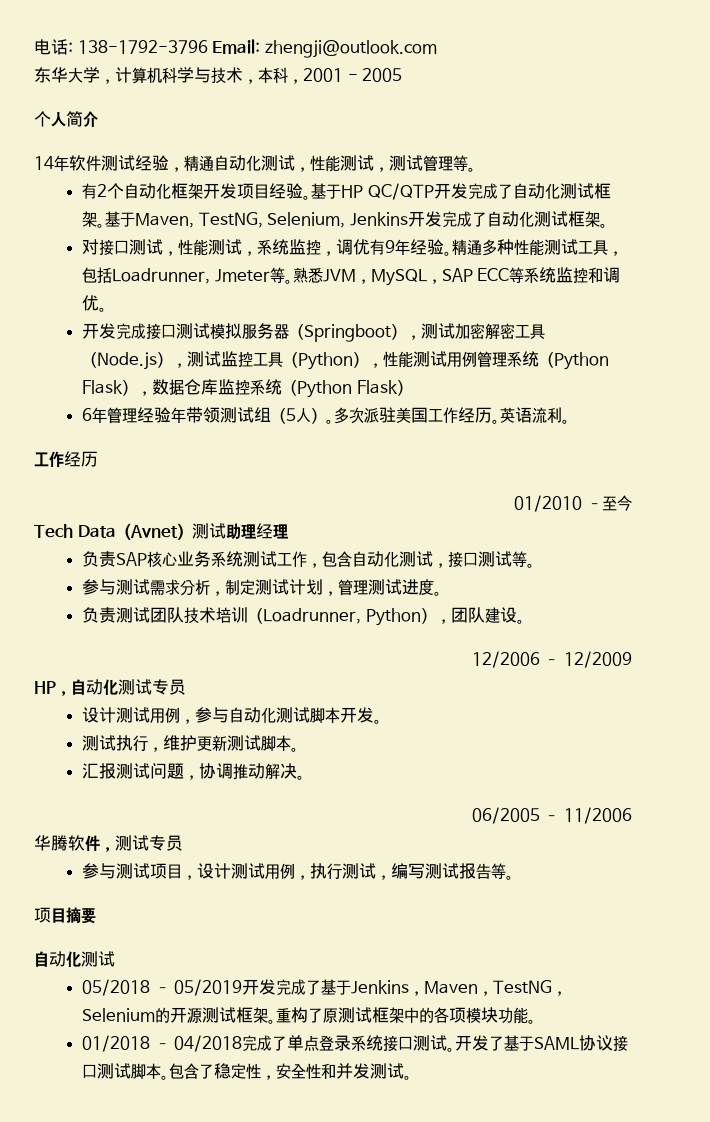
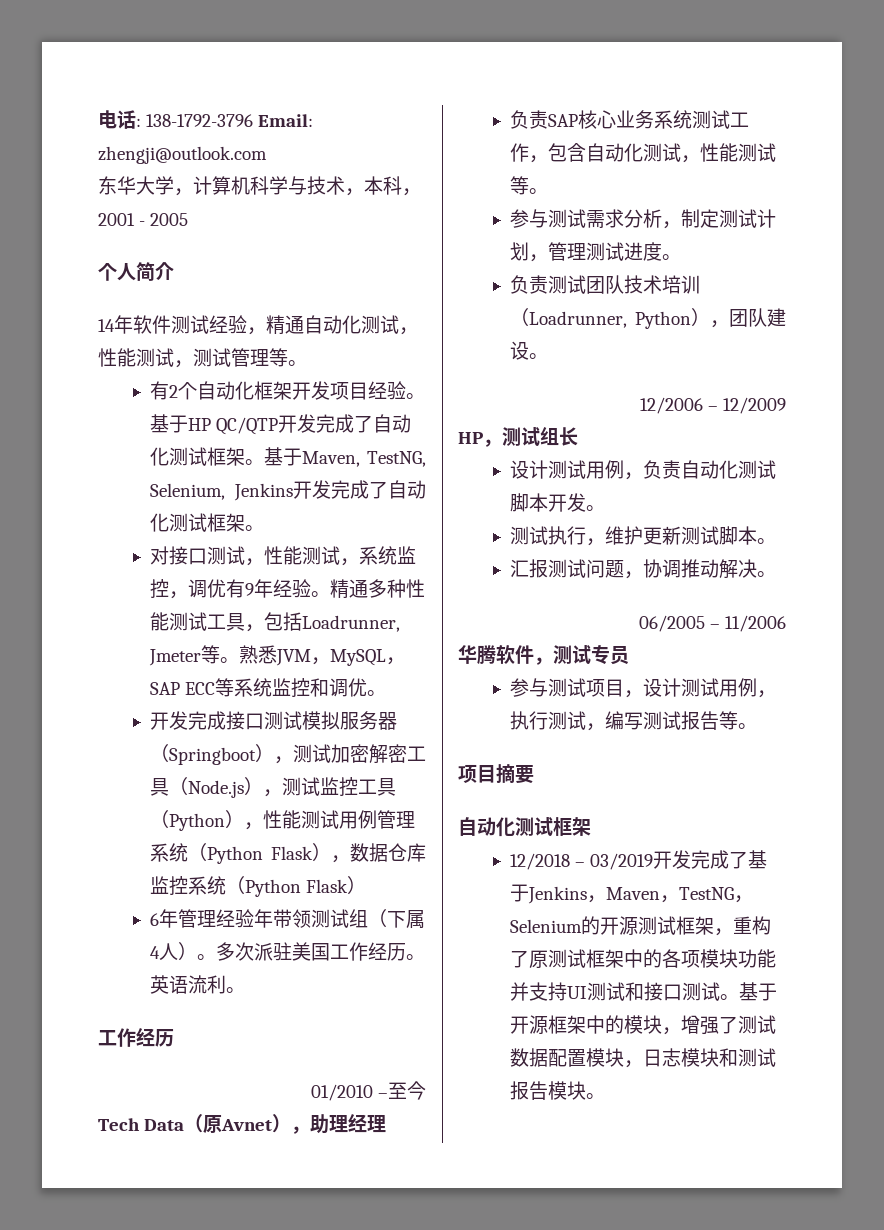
[286,408,297,421] 5 -> [386,910,425,929] [149,946,160,959] 下属4
[129,523,226,540] Avnet）测试 -> [203,1114,311,1134] 原Avnet），
[448,551,479,568] 接口 -> [699,143,738,162] 性能
[71,679,186,695] [82,707,230,724] 自动化测试专员 // 设计测试用例，参与 -> [502,427,578,446] [509,460,681,480] 测试组长 // 设计测试用例，负责
[82,979,243,996] // 05/2018 – 05/2019 -> [553,817,591,836] [509,853,654,870] 框架 // 12/2018 – 03/2019
[268,1019,277,1024] 。 -> [713,928,733,936] ，
[528,1019,537,1024] [82,1035,629,1052] [82,1063,405,1080] 。 // 01/2018 – 04/2018完成了单点登录系统接口测试。开发了基于SAML协议接口测试脚本。包含了稳定性，安全性和并发测试 -> [509,982,777,1001] [509,1015,776,1035] [509,1048,776,1068] [509,1081,586,1100] 并支持UI测试和接口测试。基于开源框架中的模块，增强了测试数据配置模块，日志模块和测试报告模块

